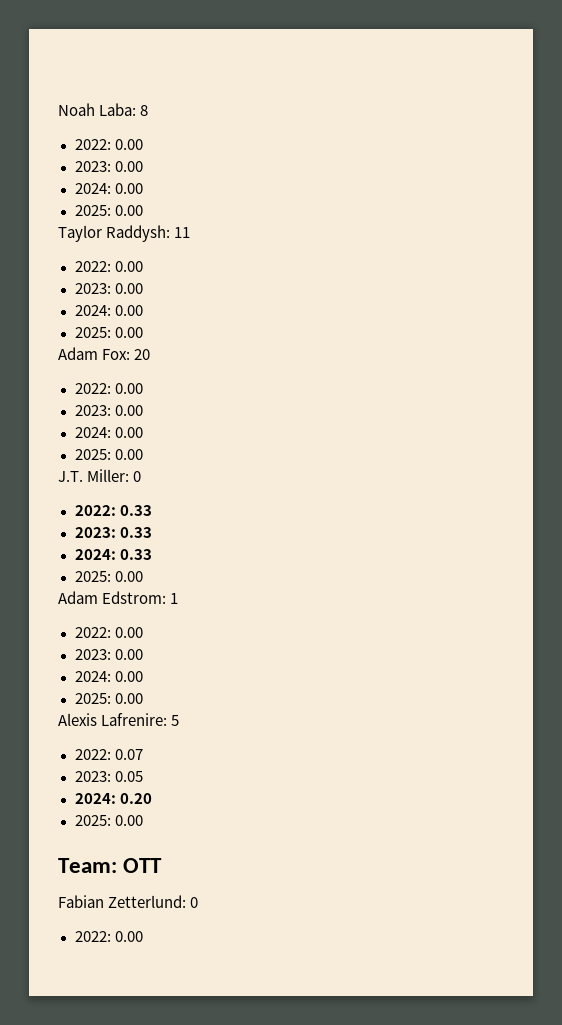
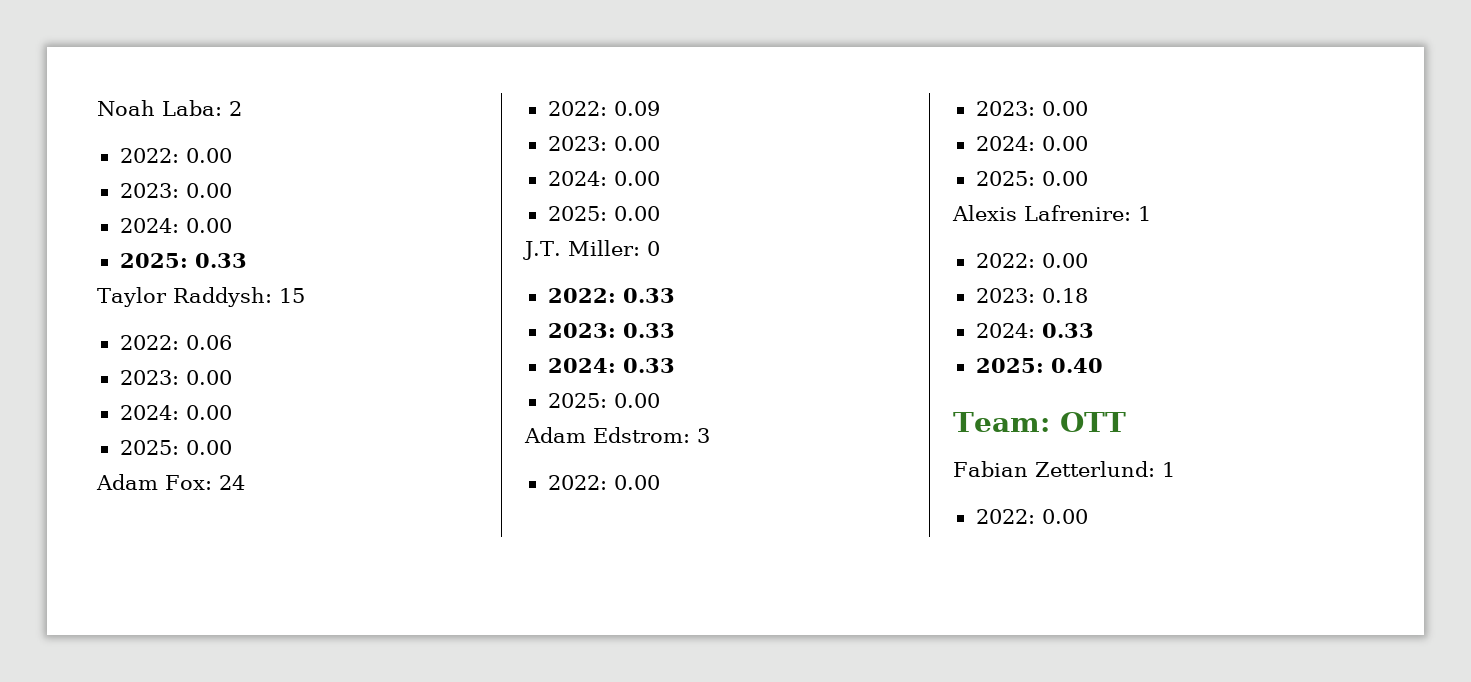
[140,105,149,116] [74,139,143,150] [74,161,143,172] [74,183,143,194] [74,205,143,216] 8 // 2022: 0.00 // 2023: 0.00 // 2024: 0.00 // 2025: 0.00 -> [229,101,242,116] [119,148,232,163] [119,183,232,198] [119,218,232,233] [119,253,247,268] 2 // 2022: 0.00 // 2023: 0.00 // 2024: 0.00 // 2025: 0.33
[174,227,191,238] [74,261,143,272] 11 // 2022: 0.00 -> [278,288,305,303] [119,335,232,350] 15 // 2022: 0.06
[134,349,151,360] [74,383,143,394] 20 // 2022: 0.00 -> [218,475,245,490] [547,101,660,116] 24 // 2022: 0.09
[170,593,179,604] 1 -> [697,428,710,443] 3
[171,715,180,726] [74,749,143,760] [74,771,143,782] [74,793,152,804] [74,815,143,826] 5 // 2022: 0.07 // 2023: 0.05 // 2024: 0.20 // 2025: 0.00 -> [1138,206,1151,221] [975,253,1088,268] [975,288,1088,303] [975,323,1094,338] [975,358,1103,373] 1 // 2022: 0.00 // 2023: 0.18 // 2024: 0.33 // 2025: 0.40
[190,897,199,908] 0 -> [1161,462,1175,477] 1

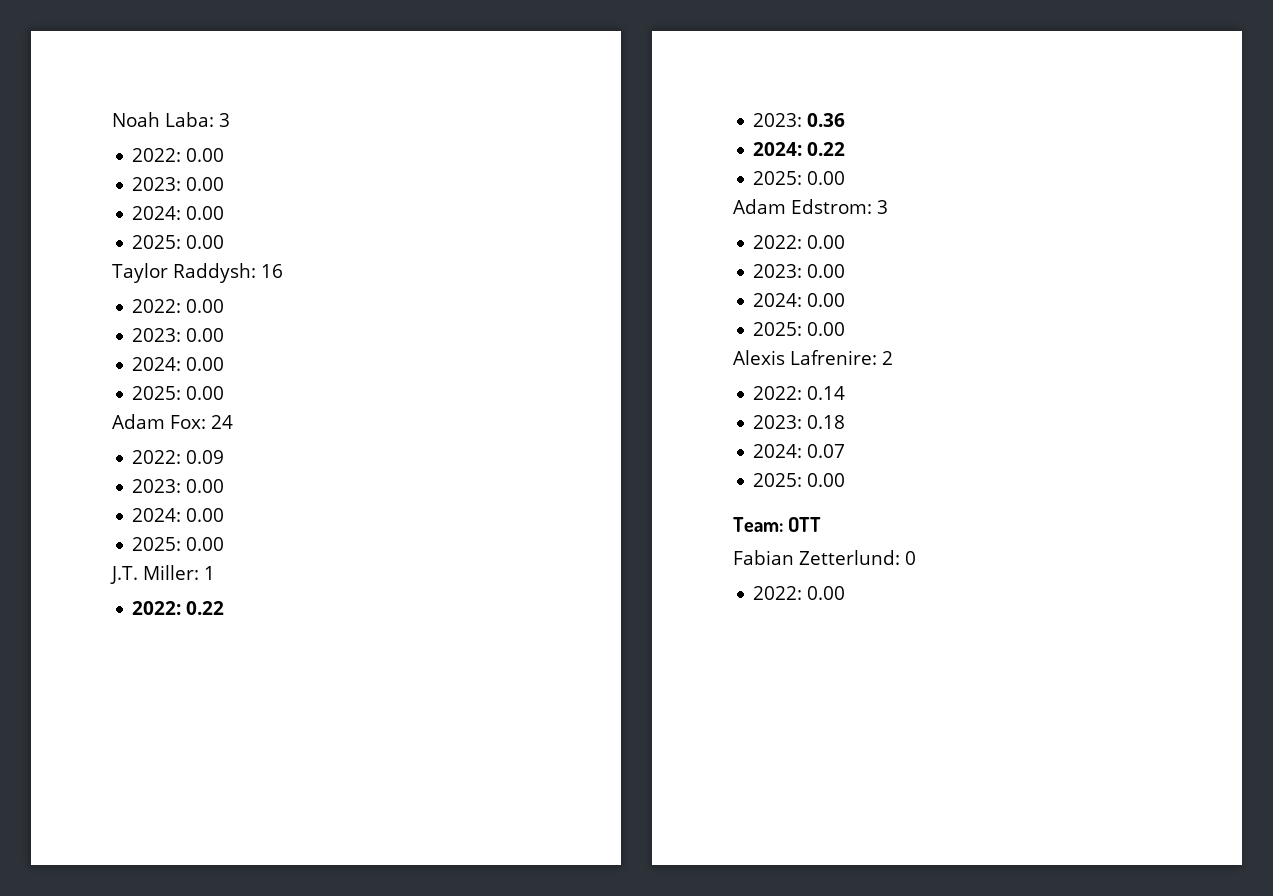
[229,101,242,116] [119,148,232,163] [119,183,232,198] [119,218,232,233] [119,253,247,268] 2 // 2022: 0.00 // 2023: 0.00 // 2024: 0.00 // 2025: 0.33 -> [219,113,230,127] [132,148,225,162] [132,177,225,191] [132,206,225,220] [132,235,225,249] 3 // 2022: 0.00 // 2023: 0.00 // 2024: 0.00 // 2025: 0.00
[278,288,305,303] [119,335,232,350] 15 // 2022: 0.06 -> [260,264,283,278] [132,299,225,313] 16 // 2022: 0.00
[646,241,660,256] [547,288,675,303] [547,323,675,338] [547,358,675,373] 0 // 2022: 0.33 // 2023: 0.33 // 2024: 0.33 -> [203,566,215,580] [132,601,225,615] [753,113,846,127] [753,142,846,156] 1 // 2022: 0.22 // 2023: 0.36 // 2024: 0.22
[1138,206,1151,221] [975,253,1088,268] 1 // 2022: 0.00 -> [882,351,893,365] [753,386,846,400] 2 // 2022: 0.14
[1041,323,1094,338] [975,358,1103,373] 0.33 // 2025: 0.40 -> [807,444,846,458] [753,473,846,487] 0.07 // 2025: 0.00
[1161,462,1175,477] 1 -> [905,551,916,565] 0

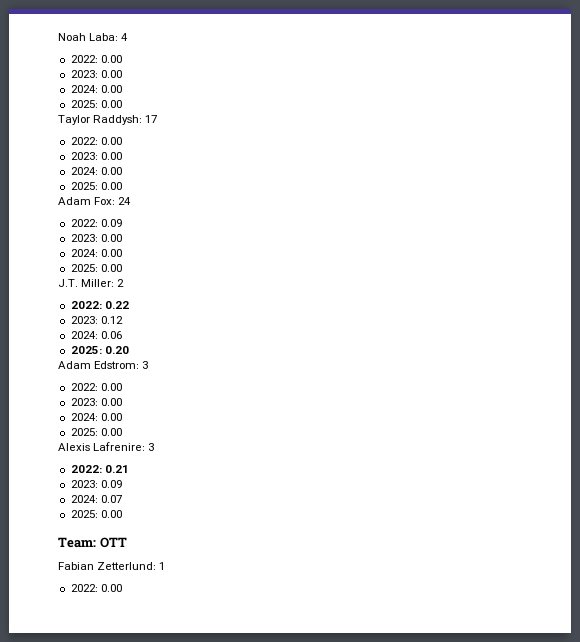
[219,113,230,127] 3 -> [121,33,129,41] 4
[260,264,283,278] 16 -> [145,115,158,123] 17
[203,566,215,580] 1 -> [117,279,125,287] 2
[807,113,846,127] [753,142,846,156] [753,171,846,185] 0.36 // 2024: 0.22 // 2025: 0.00 -> [100,316,123,324] [70,331,122,339] [70,346,129,354] 0.12 // 2024: 0.06 // 2025: 0.20
[882,351,893,365] [753,386,846,400] [753,415,846,429] 2 // 2022: 0.14 // 2023: 0.18 -> [148,443,155,451] [70,465,129,473] [70,480,122,488] 3 // 2022: 0.21 // 2023: 0.09
[905,551,916,565] 0 -> [159,562,166,570] 1

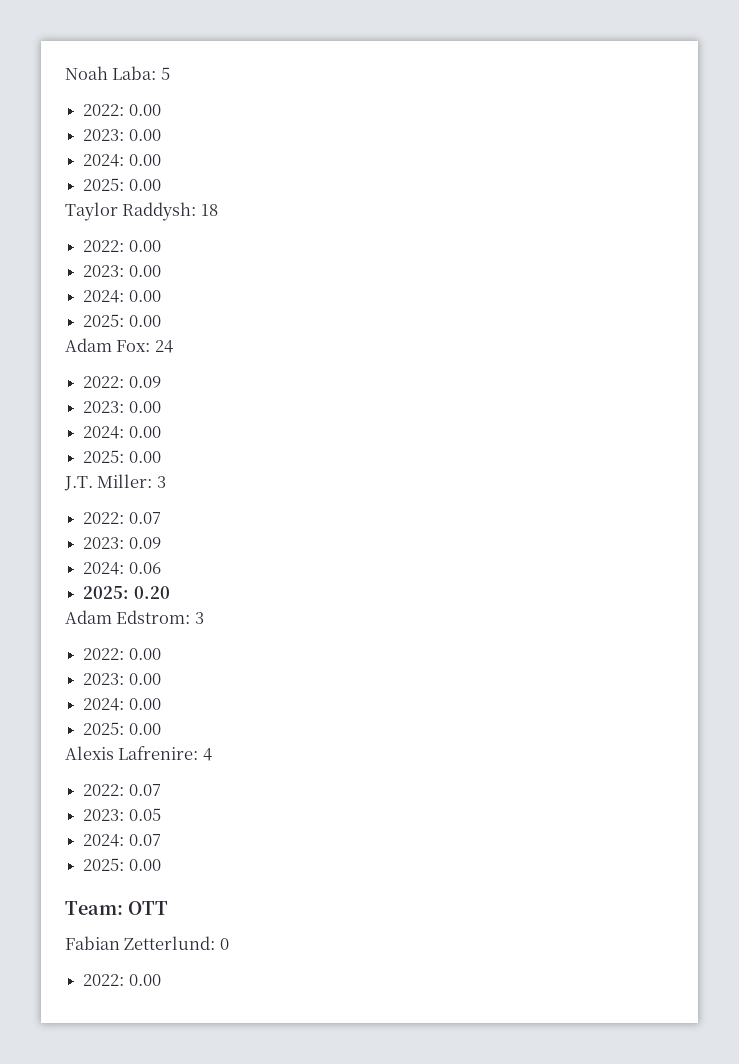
[121,33,129,41] 4 -> [160,67,170,80] 5
[145,115,158,123] 17 -> [200,204,218,216] 18
[117,279,125,287] [70,301,129,309] [70,316,123,324] 2 // 2022: 0.22 // 2023: 0.12 -> [156,476,166,488] [83,512,161,524] [83,537,161,549] 3 // 2022: 0.07 // 2023: 0.09
[148,443,155,451] [70,465,129,473] [70,480,122,488] 3 // 2022: 0.21 // 2023: 0.09 -> [202,748,212,761] [83,784,161,796] [83,808,161,821] 4 // 2022: 0.07 // 2023: 0.05
[159,562,166,570] 1 -> [219,938,229,950] 0

